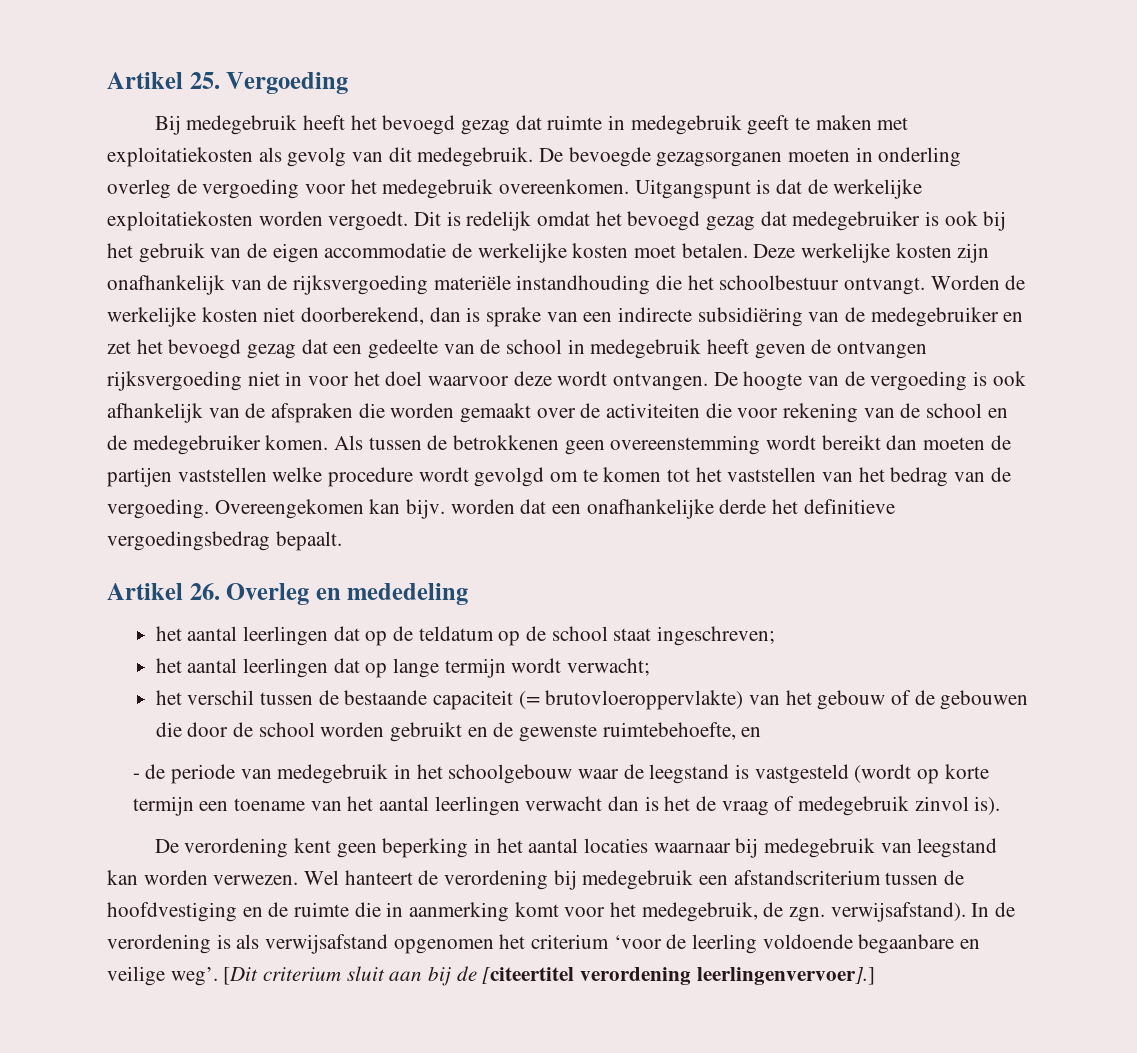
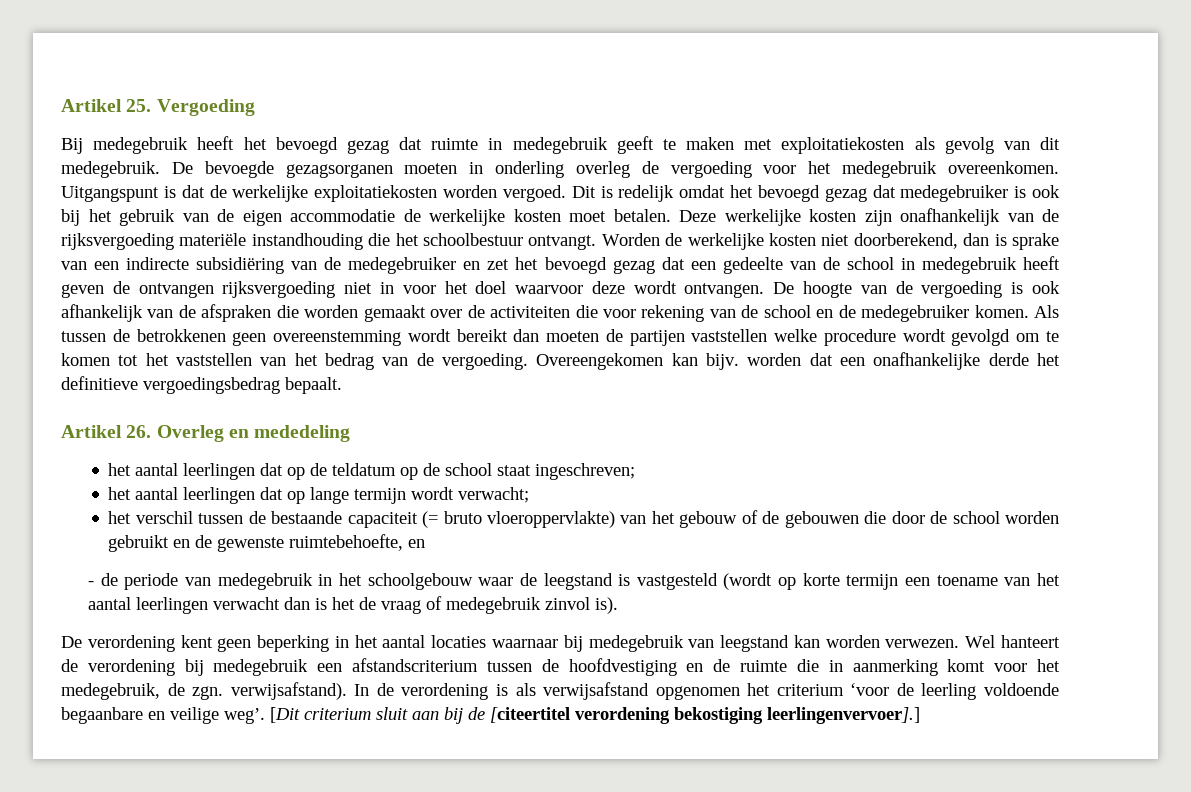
[328,211,409,231] vergoedt. -> [502,185,566,202] vergoed.
[545,690,744,710] brutovloeroppervlakte) -> [443,511,616,528] bruto vloeroppervlakte)
(692, 976) none -> [674,707,763,724] bekostiging

